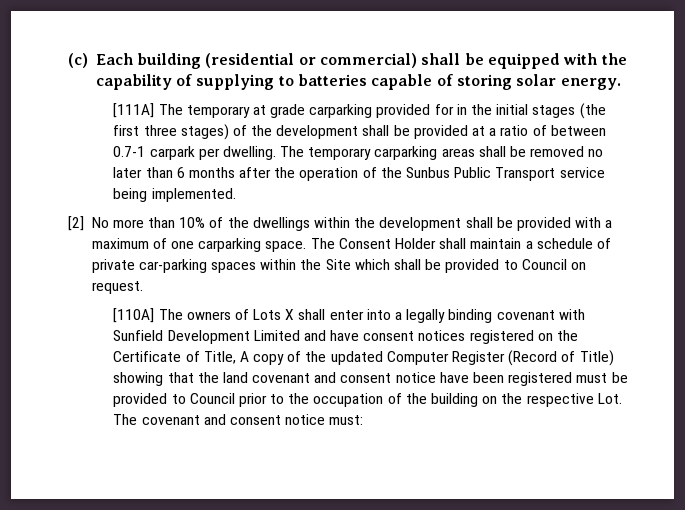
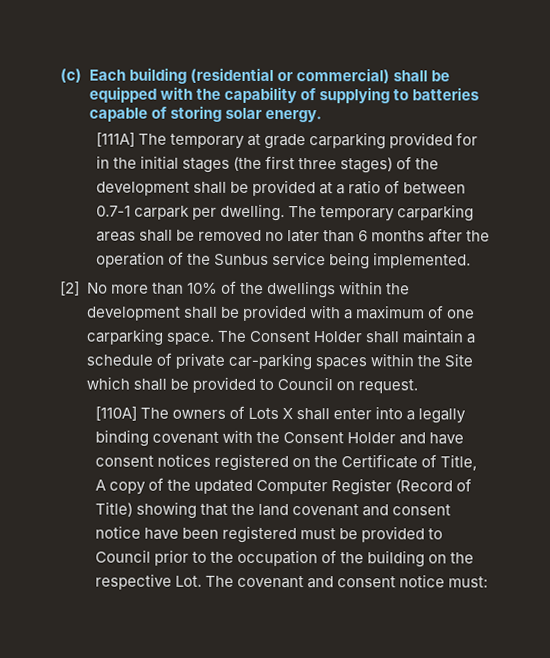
[454,167,556,181] Public Transport -> (269, 259) none
[113,330,300,344] Sunfield Development Limited -> [255,431,396,444] the Consent Holder

